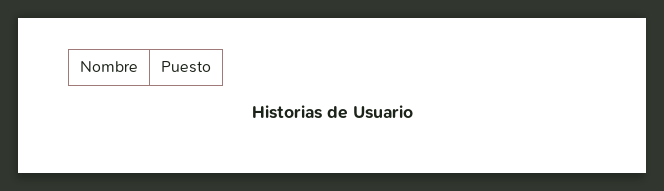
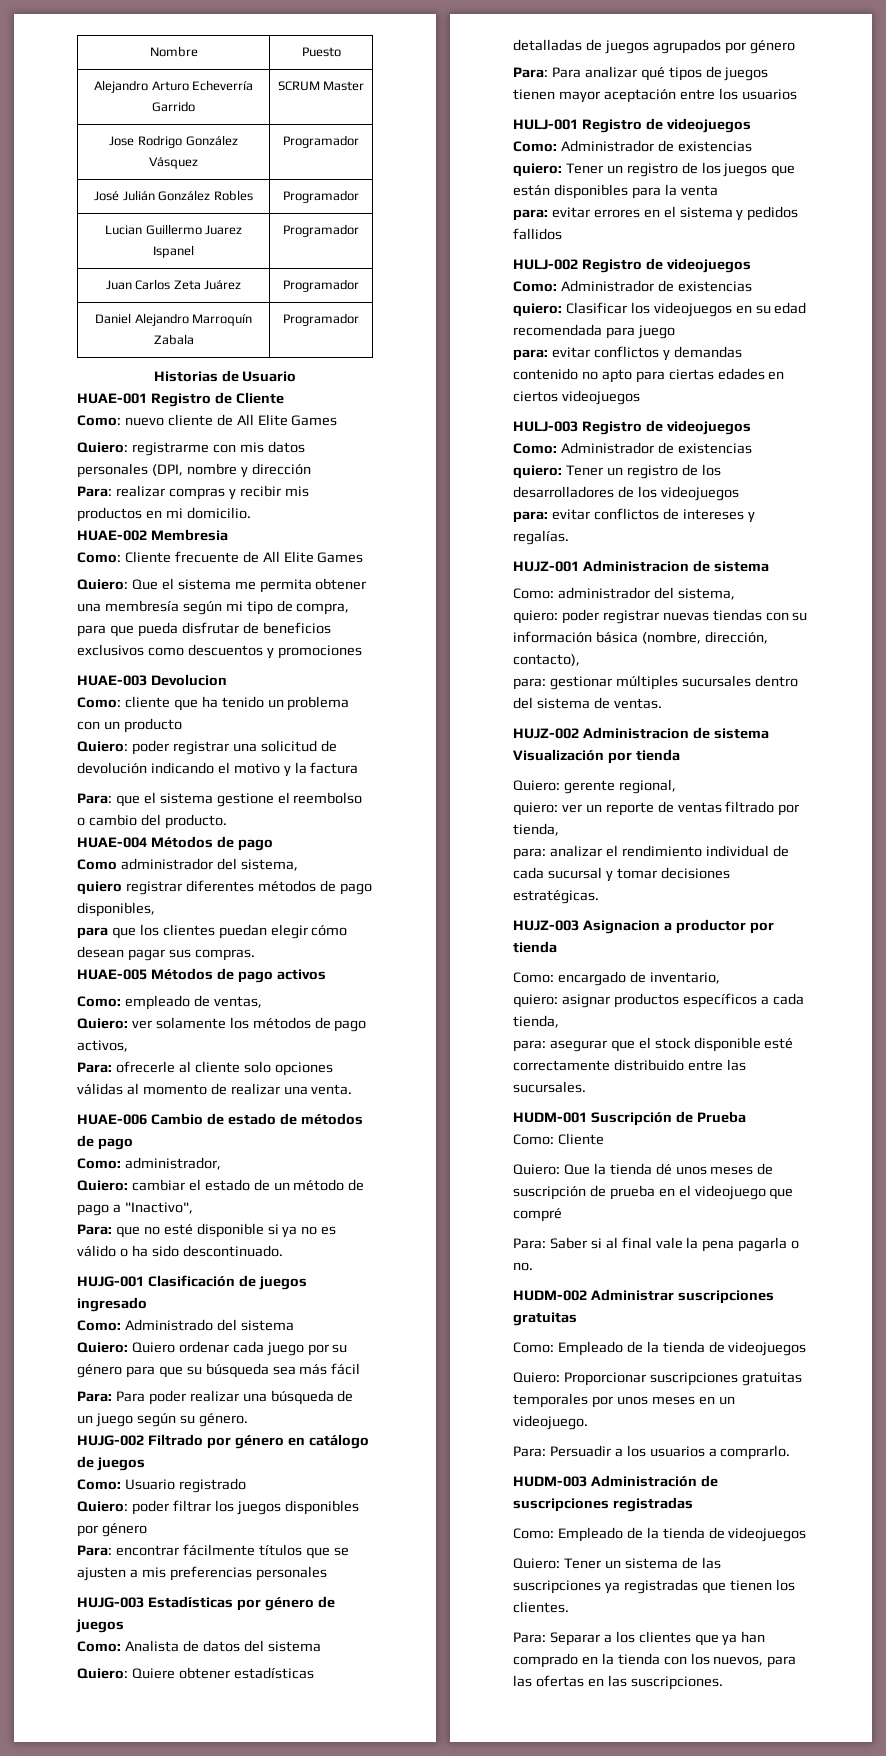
[251,105,413,119] // Historias de Usuario -> [93,80,254,93] [152,101,195,112] [277,81,365,91] [109,135,238,148] [149,157,198,169] [283,135,359,148] [94,190,253,201] [283,190,359,203] [104,224,243,235] [153,245,194,258] [283,224,359,237] [105,279,242,290] [283,279,359,292] [94,313,253,326] [153,334,194,345] [283,313,359,326] [153,370,297,382] [77,392,284,407] [77,414,338,426] [77,441,305,456] [77,463,311,478] [77,485,309,500] [77,507,251,522] [77,529,228,541] [77,551,364,563] [77,578,367,593] [77,600,350,615] [77,622,331,637] [77,644,362,659] [77,674,227,686] [77,696,350,711] [77,718,182,733] [77,740,337,755] [77,762,359,777] [77,792,363,807] [77,814,227,829] [77,836,273,851] [77,858,298,871] [77,880,372,895] [77,902,155,917] [77,924,348,939] [77,946,255,961] [77,968,326,983] [77,995,262,1010] [77,1017,367,1032] [77,1040,128,1052] [77,1061,333,1076] [77,1083,353,1095] [77,1113,363,1125] [77,1135,133,1150] [77,1157,221,1170] [77,1179,365,1191] [77,1202,193,1216] [77,1223,337,1238] [77,1245,283,1257] [77,1275,307,1290] [77,1297,147,1312] [77,1319,294,1331] [77,1341,348,1356] [77,1363,361,1378] [77,1390,354,1405] [77,1413,248,1427] [77,1434,369,1449] [77,1456,145,1471] [77,1478,246,1493] [77,1500,359,1515] [77,1523,147,1537] [77,1544,349,1559] [77,1566,327,1581] [77,1596,335,1611] [76,1619,124,1633] [77,1640,321,1652] [77,1667,314,1679] [513,39,795,54] [513,66,769,81] [513,88,797,103] [513,118,751,133] [513,140,752,152] [513,162,796,177] [513,184,718,199] [513,206,799,221] [513,228,562,240] [513,258,751,273] [513,280,752,292] [513,302,807,317] [513,324,675,339] [513,346,742,361] [513,368,785,383] [513,390,640,405] [513,420,751,435] [513,442,752,454] [513,464,721,479] [513,486,739,501] [513,508,755,523] [513,530,569,545] [513,560,769,572] [513,587,735,600] [513,609,808,624] [513,631,768,644] [513,654,580,666] [513,675,798,690] [513,697,662,709] [513,727,769,739] [513,749,680,764] [513,779,676,794] [513,801,800,816] [513,823,559,836] [513,845,789,860] [513,867,730,882] [513,890,599,904] [513,919,774,934] [513,941,557,953] [513,971,720,986] [513,993,804,1008] [513,1015,559,1028] [513,1037,794,1052] [513,1059,746,1071] [513,1081,586,1093] [513,1111,746,1126] [513,1133,604,1145] [513,1163,774,1175] [513,1185,794,1200] [513,1208,562,1222] [513,1237,800,1252] [513,1262,533,1271] [513,1289,774,1304] [513,1312,577,1326] [513,1341,807,1356] [513,1372,802,1386] [513,1393,735,1408] [513,1415,588,1430] [513,1445,791,1460] [513,1475,718,1487] [513,1497,693,1512] [513,1527,807,1542] [513,1557,721,1569] [513,1579,795,1594] [513,1601,569,1613] [513,1631,766,1646] [513,1653,797,1668] [513,1675,723,1690] // Alejandro Arturo Echeverría Garrido | SCRUM Master // Jose Rodrigo González Vásquez | Programador // José Julián González Robles | Programador // Lucian Guillermo Juarez Ispanel | Programador // Juan Carlos Zeta Juárez | Programador // Daniel Alejandro Marroquín Zabala | Programador // Historias de Usuario // HUAE-001 Registro de Cliente // Como: nuevo cliente de All Elite Games // Quiero: registrarme con mis datos personales (DPI, nombre y dirección // Para: realizar compras y recibir mis productos en mi domicilio. // HUAE-002 Membresia // Como: Cliente frecuente de All Elite Games // Quiero: Que el sistema me permita obtener una membresía según mi tipo de compra, para que pueda disfrutar de beneficios exclusivos como descuentos y promociones // HUAE-003 Devolucion // Como: cliente que ha tenido un problema con un producto // Quiero: poder registrar una solicitud de devolución indicando el motivo y la factura // Para: que el sistema gestione el reembolso o cambio del producto. // HUAE-004 Métodos de pago // Como administrador del sistema, // quiero registrar diferentes métodos de pago disponibles, // para que los clientes puedan elegir cómo desean pagar sus compras. // HUAE-005 Métodos de pago activos // Como: empleado de ventas, // Quiero: ver solamente los métodos de pago activos, // Para: ofrecerle al cliente solo opciones válidas al momento de realizar una venta. // HUAE-006 Cambio de estado de métodos de pago // Como: administrador, // Quiero: cambiar el estado de un método de pago a "Inactivo", // Para: que no esté disponible si ya no es válido o ha sido descontinuado. // HUJG-001 Clasificación de juegos ingresado // Como: Administrado del sistema // Quiero: Quiero ordenar cada juego por su género para que su búsqueda sea más fácil // Para: Para poder realizar una búsqueda de un juego según su género. // HUJG-002 Filtrado por género en catálogo de juegos // Como: Usuario registrado // Quiero: poder filtrar los juegos disponibles por género // Para: encontrar fácilmente títulos que se ajusten a mis preferencias personales // HUJG-003 Estadísticas por género de juegos // Como: Analista de datos del sistema // Quiero: Quiere obtener estadísticas detalladas de juegos agrupados por género // Para: Para analizar qué tipos de juegos tienen mayor aceptación entre los usuarios // HULJ-001 Registro de videojuegos // Como: Administrador de existencias // quiero: Tener un registro de los juegos que están disponibles para la venta // para: evitar errores en el sistema y pedidos fallidos // HULJ-002 Registro de videojuegos // Como: Administrador de existencias // quiero: Clasificar los videojuegos en su edad recomendada para juego // para: evitar conflictos y demandas contenido no apto para ciertas edades en ciertos videojuegos // HULJ-003 Registro de videojuegos // Como: Administrador de existencias // quiero: Tener un registro de los desarrolladores de los videojuegos // para: evitar conflictos de intereses y regalías. // HUJZ-001 Administracion de sistema // Como: administrador del sistema, // quiero: poder registrar nuevas tiendas con su información básica (nombre, dirección, contacto), // para: gestionar múltiples sucursales dentro del sistema de ventas. // HUJZ-002 Administracion de sistema Visualización por tienda // Quiero: gerente regional, // quiero: ver un reporte de ventas filtrado por tienda, // para: analizar el rendimiento individual de cada sucursal y tomar decisiones estratégicas. // HUJZ-003 Asignacion a productor por tienda // Como: encargado de inventario, // quiero: asignar productos específicos a cada tienda, // para: asegurar que el stock disponible esté correctamente distribuido entre las sucursales. // HUDM-001 Suscripción de Prueba // Como: Cliente // Quiero: Que la tienda dé unos meses de suscripción de prueba en el videojuego que compré // Para: Saber si al final vale la pena pagarla o no. // HUDM-002 Administrar suscripciones gratuitas // Como: Empleado de la tienda de videojuegos // Quiero: Proporcionar suscripciones gratuitas temporales por unos meses en un videojuego. // Para: Persuadir a los usuarios a comprarlo. // HUDM-003 Administración de suscripciones registradas // Como: Empleado de la tienda de videojuegos // Quiero: Tener un sistema de las suscripciones ya registradas que tienen los clientes. // Para: Separar a los clientes que ya han comprado en la tienda con los nuevos, para las ofertas en las suscripciones.

